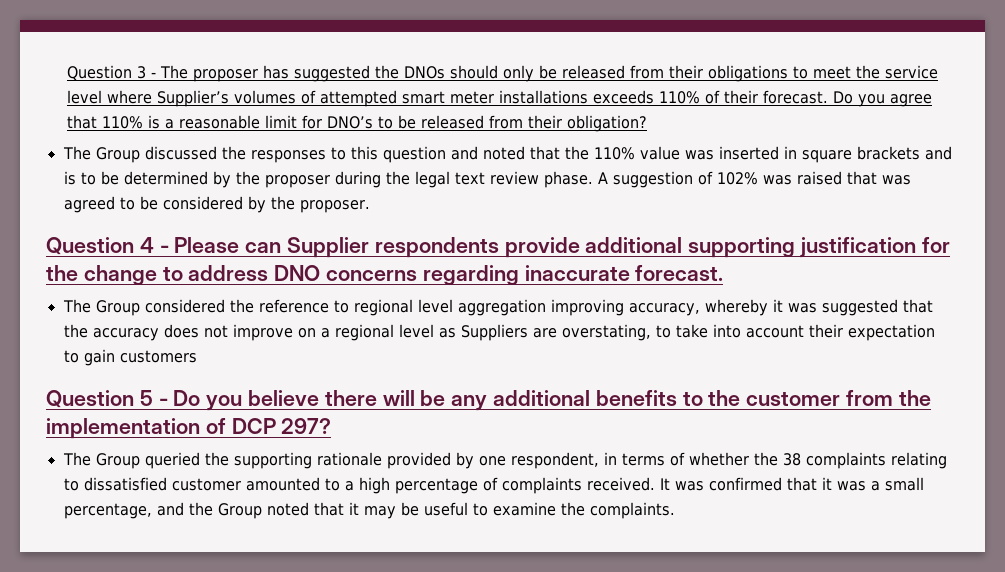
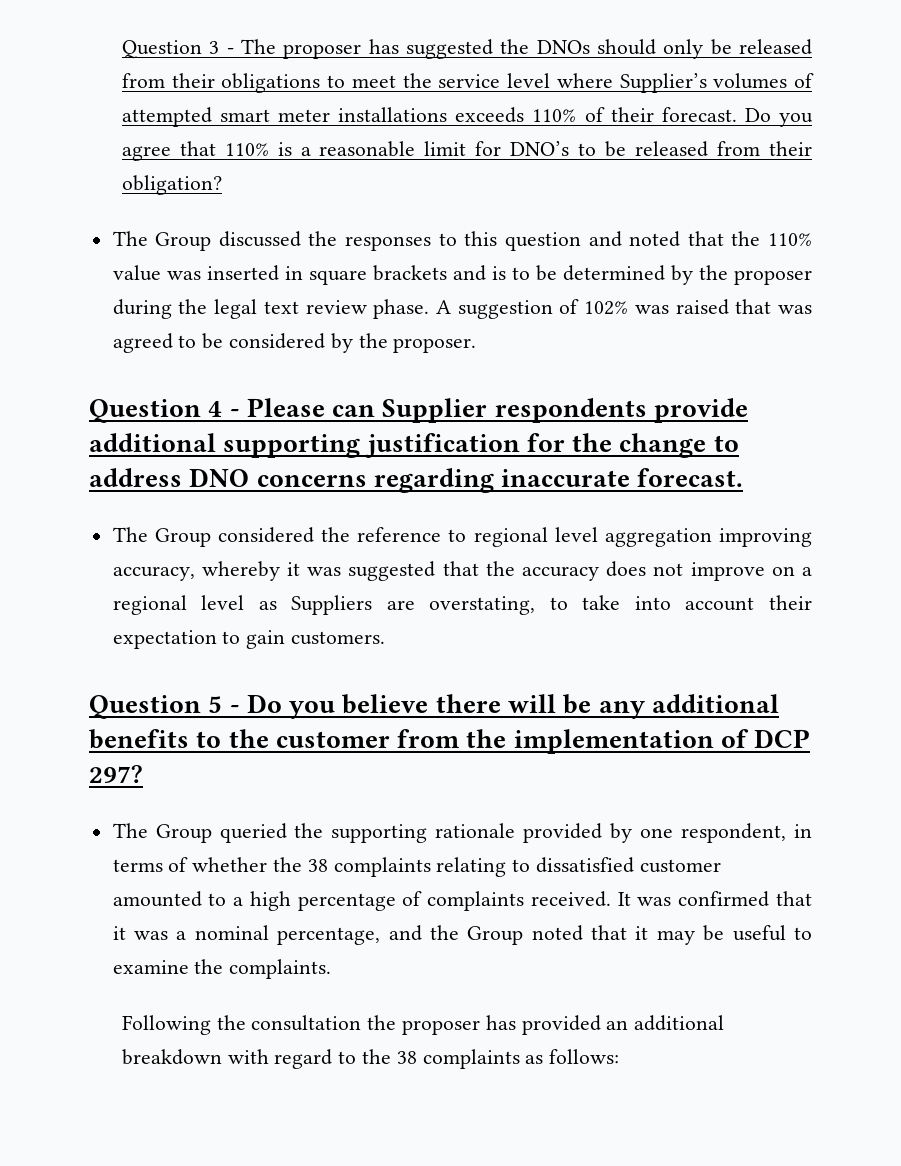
[119,350,197,363] customers -> [291,631,386,645] customers.
[884,477,924,491] small -> [194,925,269,940] nominal
(675, 510) none -> [121,1015,725,1035] [121,1049,620,1069] // Following the consultation the proposer has provided an additional breakdown with regard to the 38 complaints as follows:

